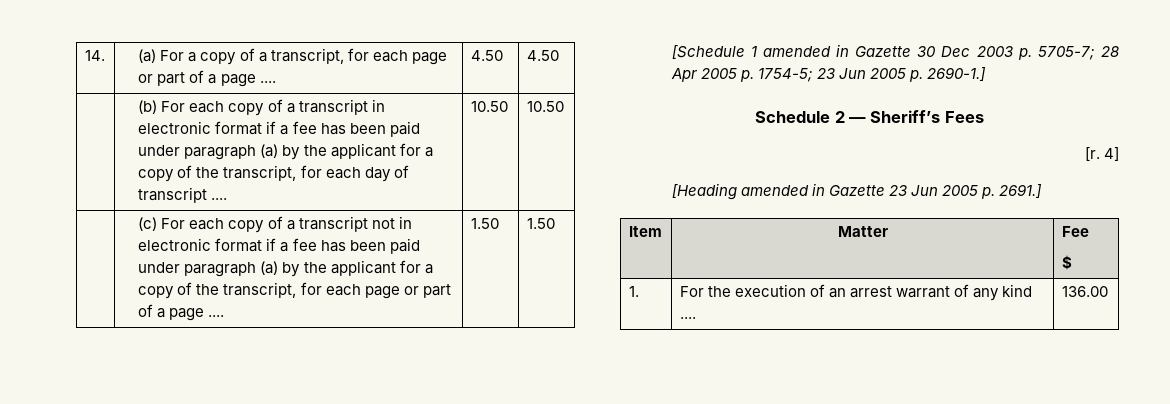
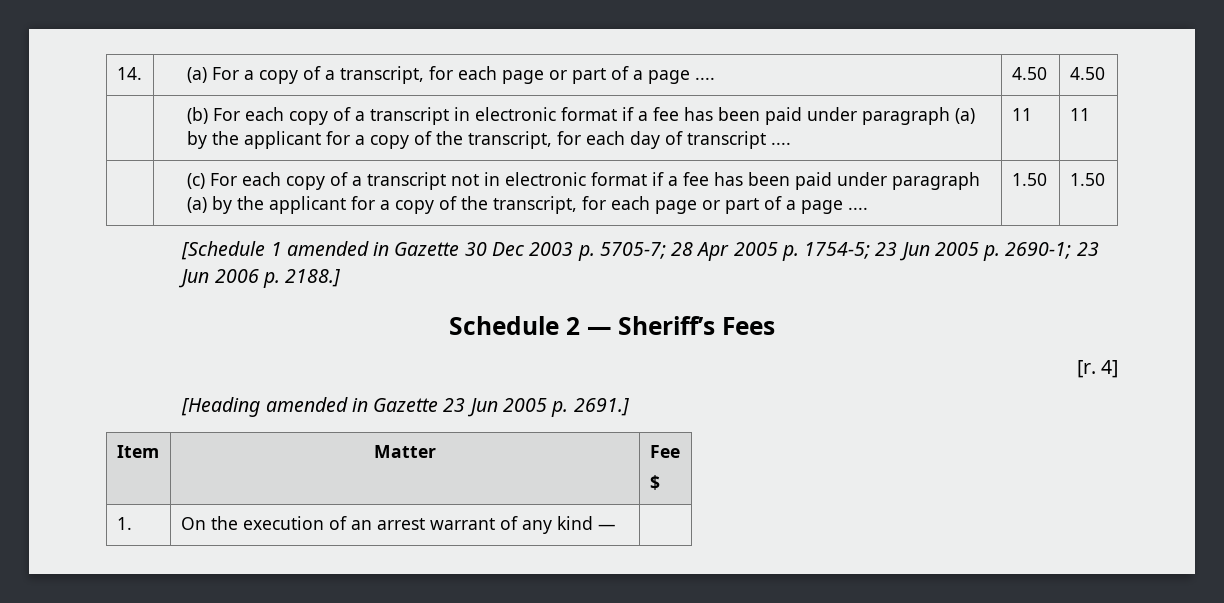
[470,101,508,112] [526,101,564,112] 10.50 | 10.50 -> [1011,108,1032,121] [1069,108,1090,121] 11 | 11
[927,67,987,81] 2690-1.] -> [1005,242,1099,259] [178,269,341,288] 2690-1; 23 Jun 2006 p. 2188.]
[679,286,704,297] For -> [180,517,206,530] On
[679,317,696,319] [1061,286,1108,297] .... | 136.00 -> [597,524,616,530] — |

